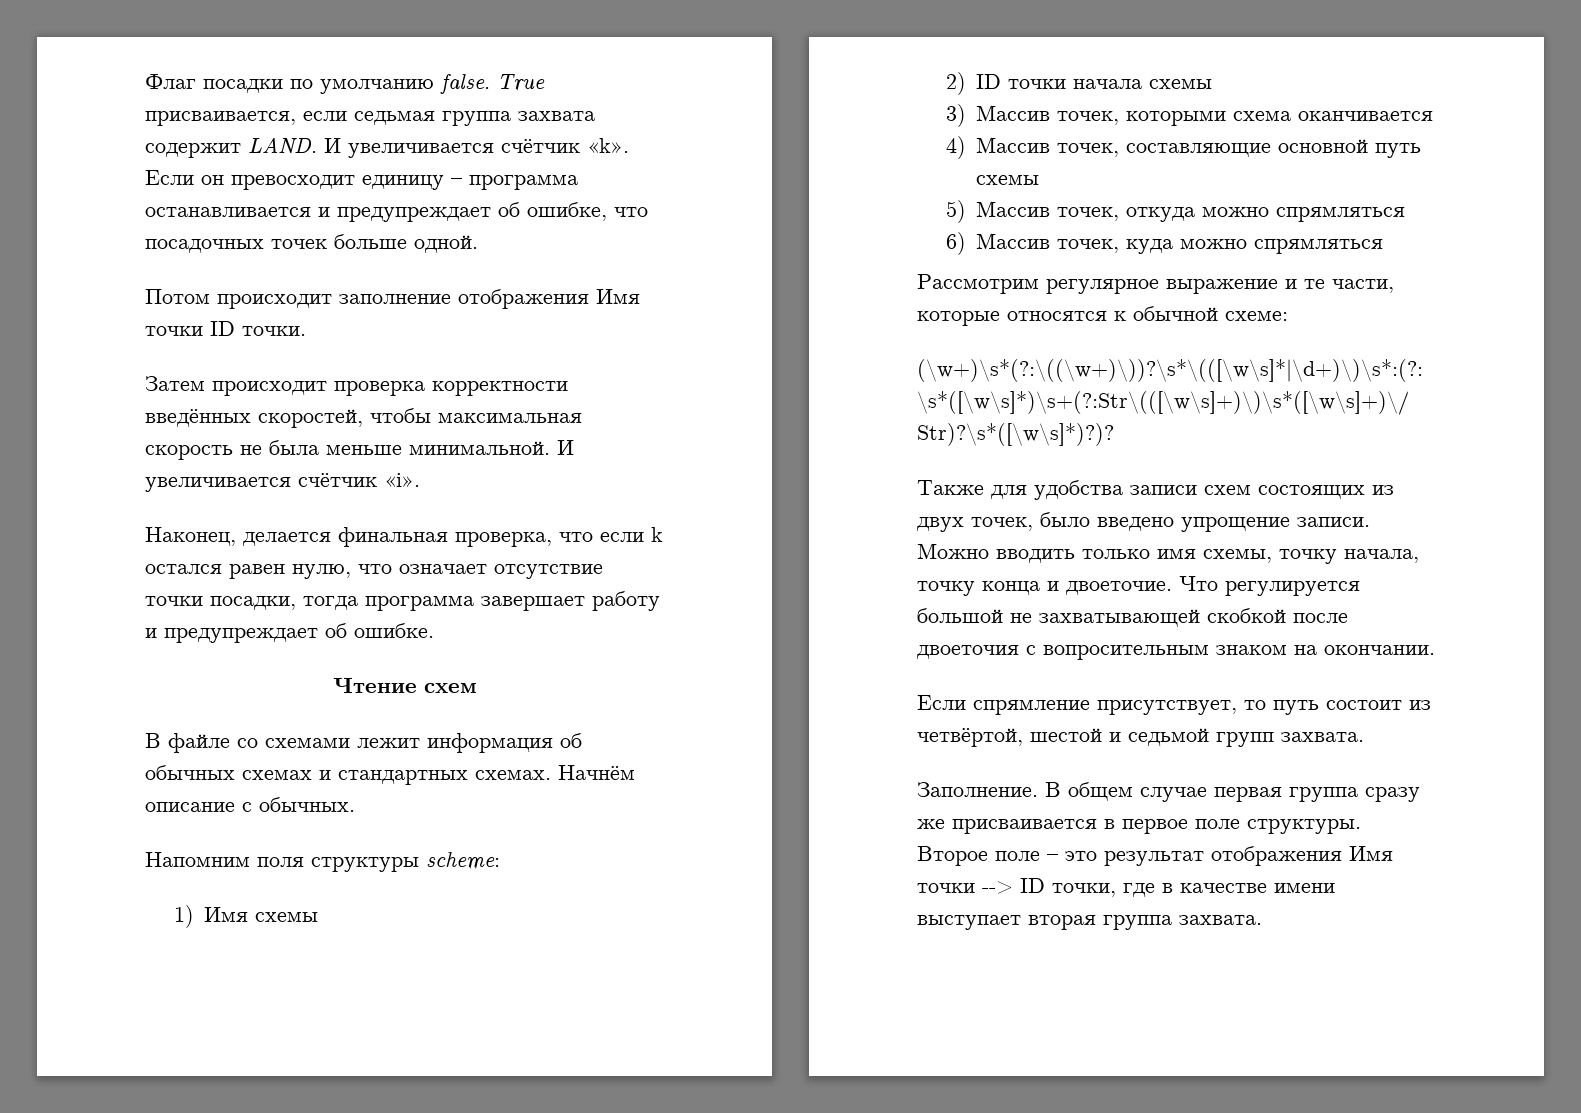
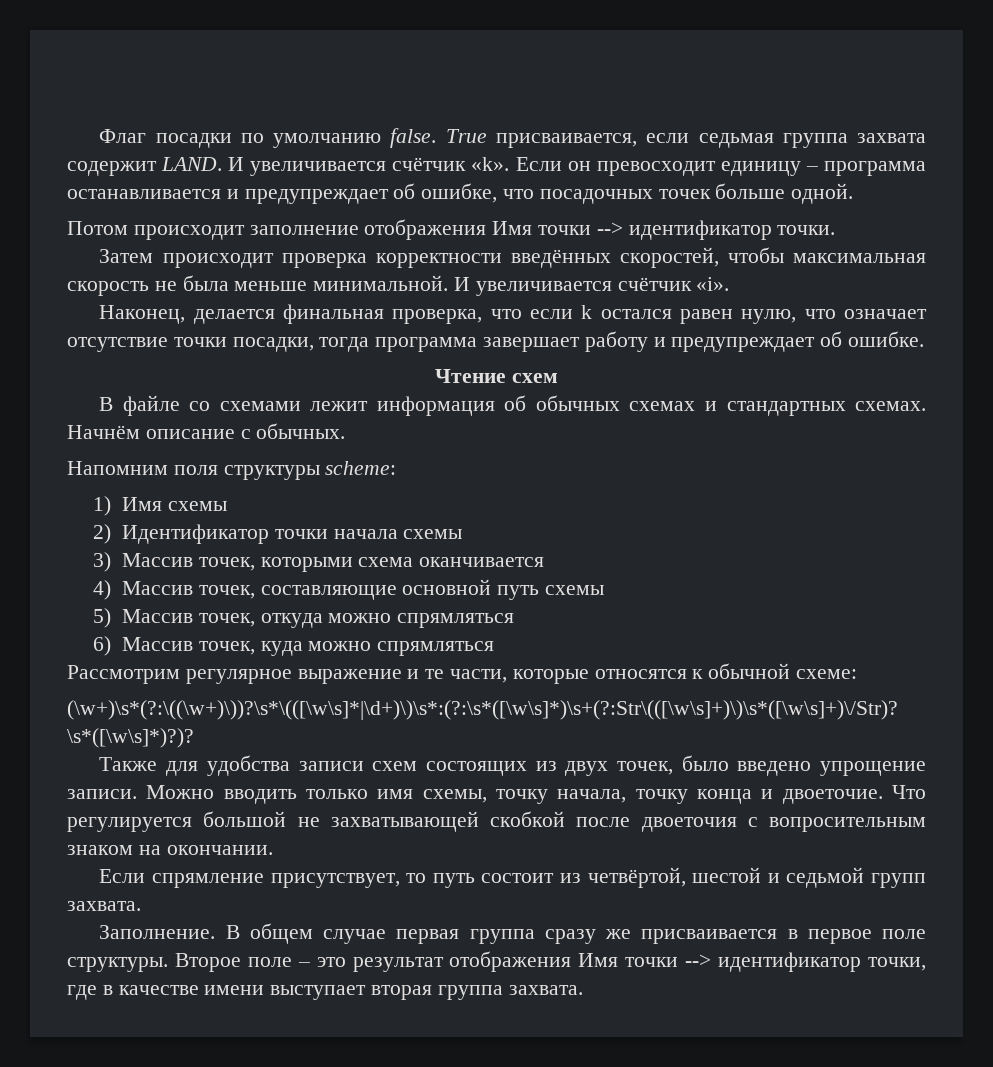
[210,321,235,336] ID -> [596,220,772,240] --> идентификатор
[976,74,1002,89] ID -> [122,524,270,544] Идентификатор
[1020,878,1045,893] ID -> [718,952,862,972] идентификатор

